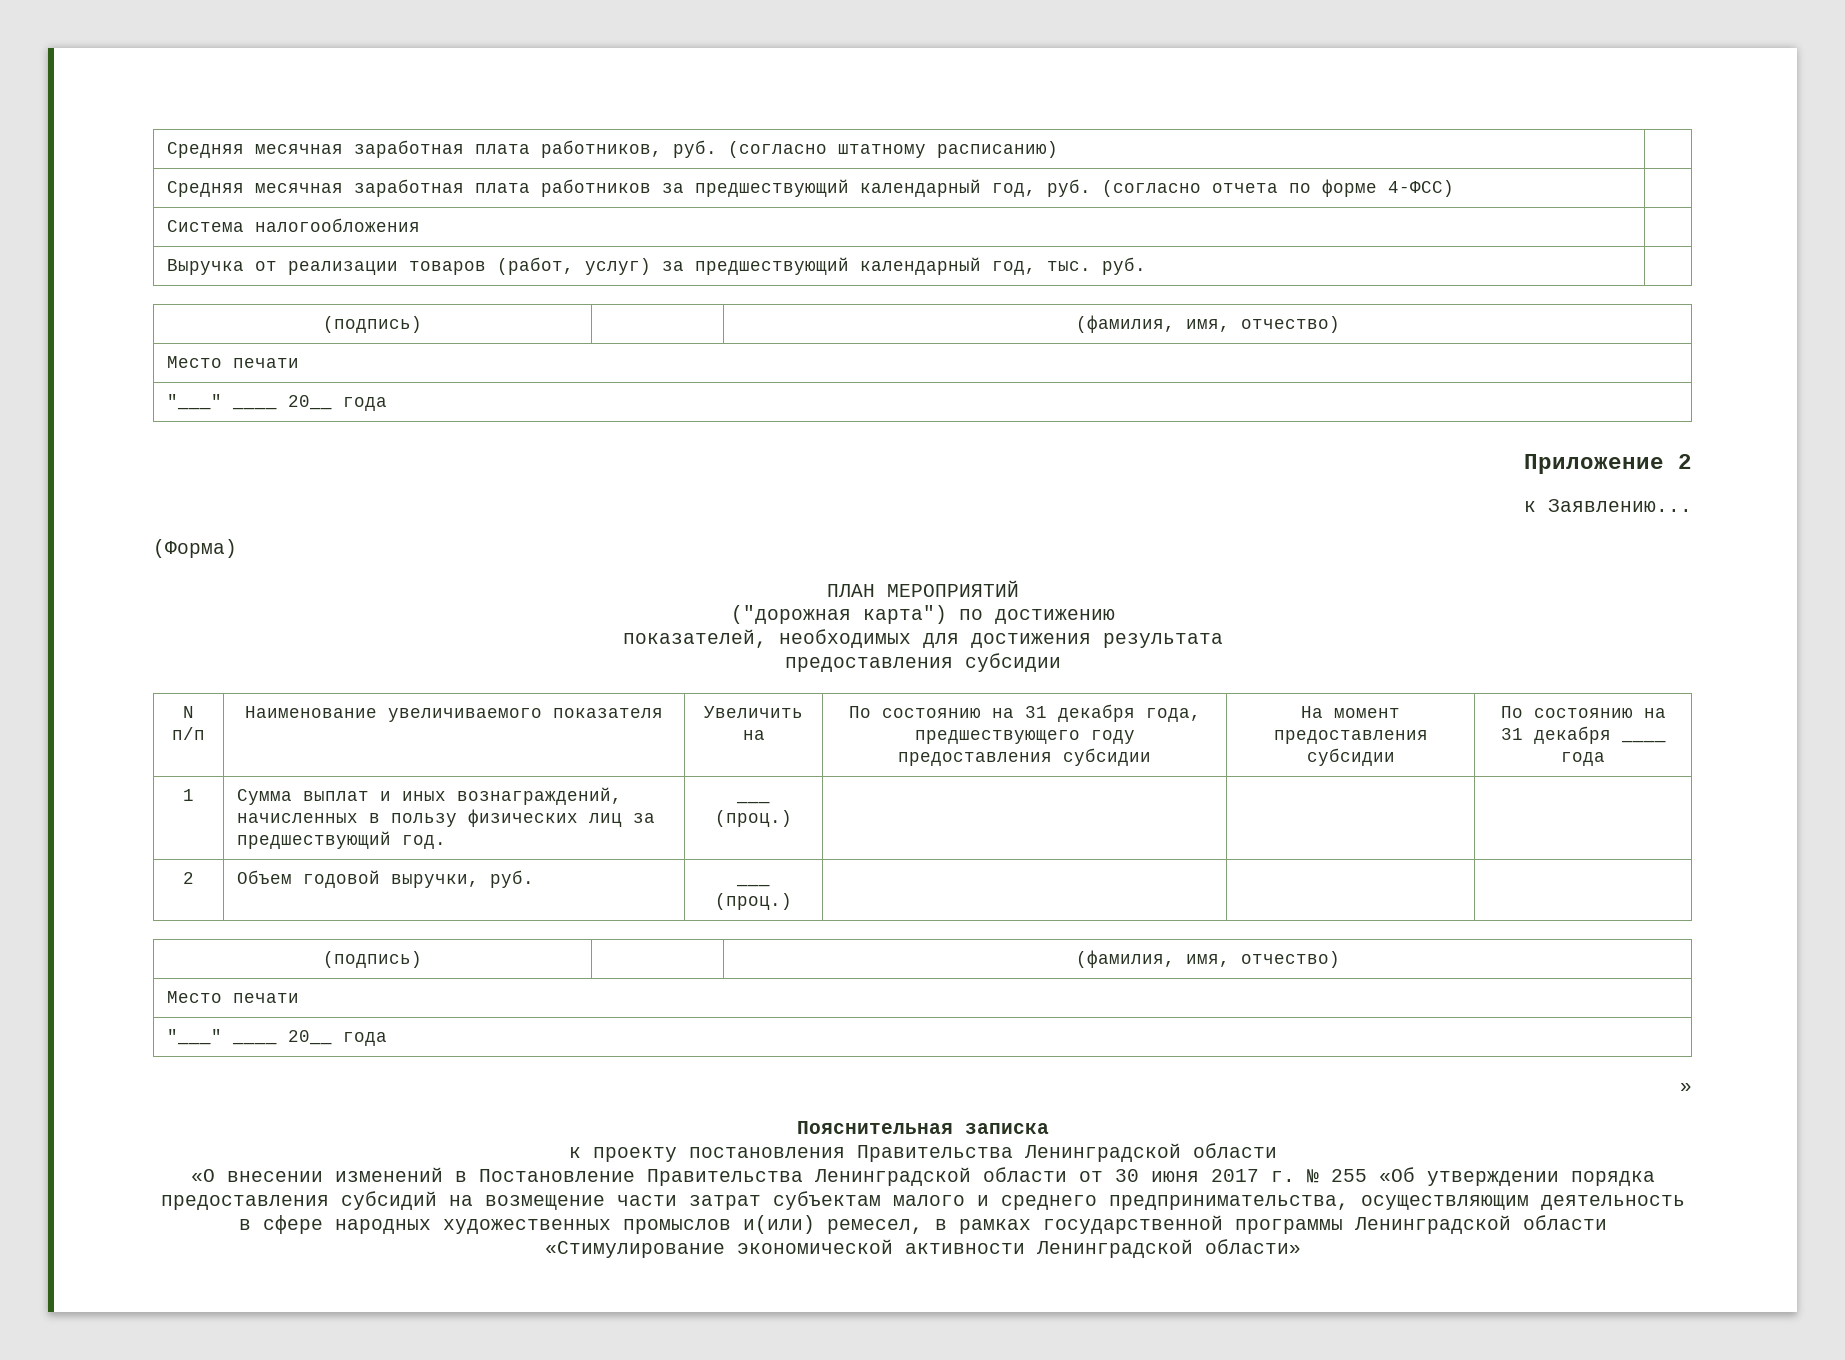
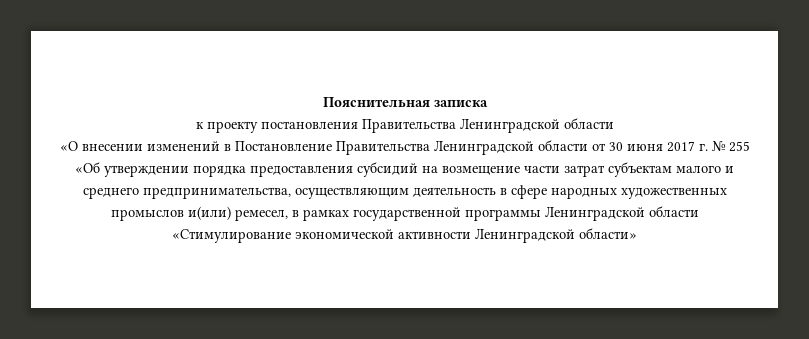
[167,140,1059,158] [167,179,1455,197] [167,218,421,232] [167,257,1147,275] [323,316,422,333] [1075,315,1340,333] [167,356,300,368] [167,394,388,411] [1524,454,1692,474] [1524,499,1692,512] [153,539,237,558] [826,580,1019,597] [730,605,1115,624] [622,629,1223,648] [784,653,1061,672] [183,706,194,718] [172,727,205,740] [245,706,663,722] [704,706,803,718] [742,730,765,740] [848,704,1201,722] [914,730,1135,744] [898,748,1151,766] [1301,706,1400,718] [1273,730,1428,744] [1306,748,1395,766] [1500,706,1666,718] [1500,726,1666,744] [1561,752,1605,766] [183,789,194,801] [237,787,623,805] [237,809,656,827] [237,831,447,849] [736,801,770,804] [715,810,792,827] [183,872,194,884] [237,870,535,888] [736,884,770,887] [715,893,792,910] [323,951,422,968] [1075,950,1340,968] [167,991,300,1003] [167,1029,388,1046] [1680,1083,1692,1092] Средняя месячная заработная плата работников, руб. (согласно штатному расписанию) | // Средняя месячная заработная плата работников за предшествующий календарный год, руб. (согласно отчета по форме 4-ФСС) | // Система налогообложения | // Выручка от реализации товаров (работ, услуг) за предшествующий календарный год, тыс. руб. | // (подпись) | | (фамилия, имя, отчество) // Место печати // "___" ____ 20__ года // Приложение 2 // к Заявлению... // (Форма) // ПЛАН МЕРОПРИЯТИЙ // ("дорожная карта") по достижению // показателей, необходимых для достижения результата // предоставления субсидии // N п/п | Наименование увеличиваемого показателя | Увеличить на | По состоянию на 31 декабря года, предшествующего году предоставления субсидии | На момент предоставления субсидии | По состоянию на 31 декабря ____ года // 1 | Сумма выплат и иных вознаграждений, начисленных в пользу физических лиц за предшествующий год. | ___ (проц.) | | | // 2 | Объем годовой выручки, руб. | ___ (проц.) | | | // (подпись) | | (фамилия, имя, отчество) // Место печати // "___" ____ 20__ года // » // -> (322, 102) none

